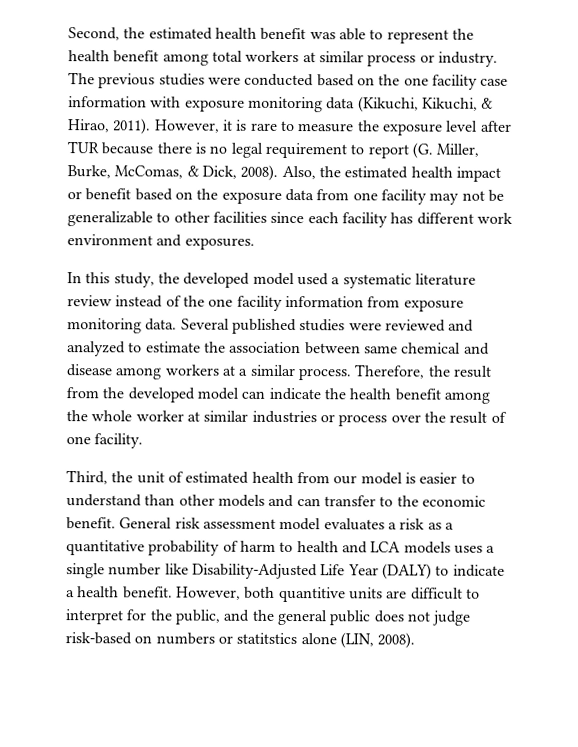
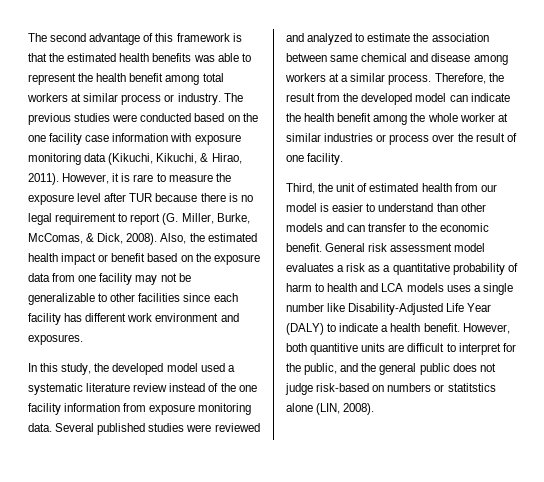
[68,27,307,41] Second, the estimated health benefit -> [28,33,242,45] [28,53,192,62] The second advantage of this framework is that the estimated health benefits

